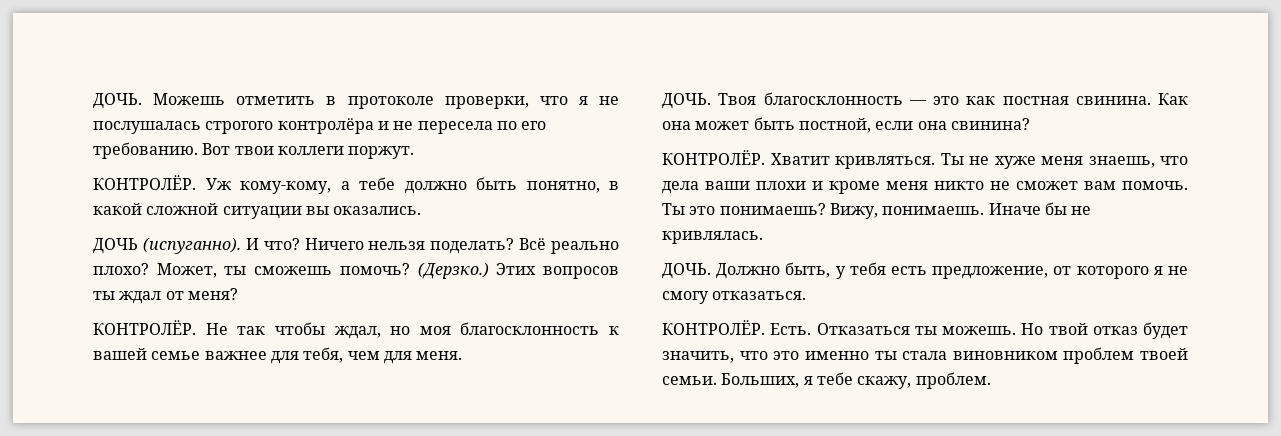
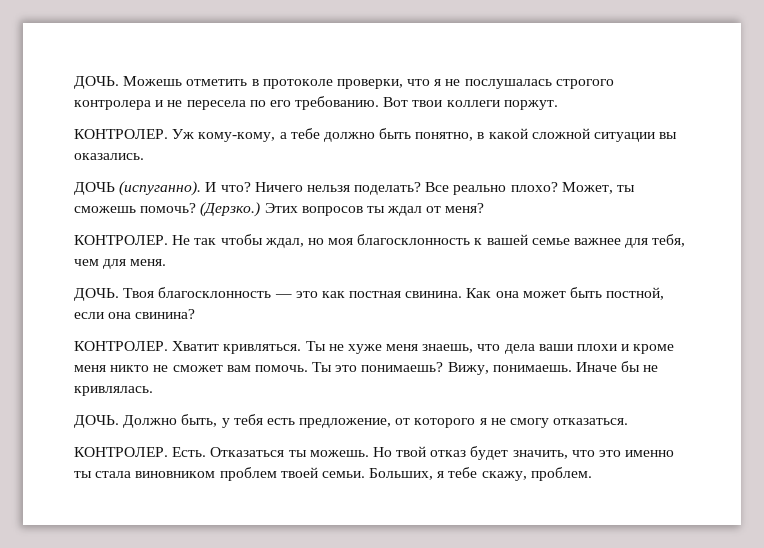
[277,118,374,134] контролёра -> [74,100,151,110] контролера
[93,175,196,190] КОНТРОЛЁР. -> [74,129,168,139] КОНТРОЛЕР.
[519,238,547,250] Всё -> [425,182,450,192] Все
[93,320,196,335] КОНТРОЛЁР. -> [74,235,168,245] КОНТРОЛЕР.
[662,150,765,165] КОНТРОЛЁР. -> [74,341,168,351] КОНТРОЛЕР.
[662,320,765,335] КОНТРОЛЁР. -> [74,447,168,457] КОНТРОЛЕР.

